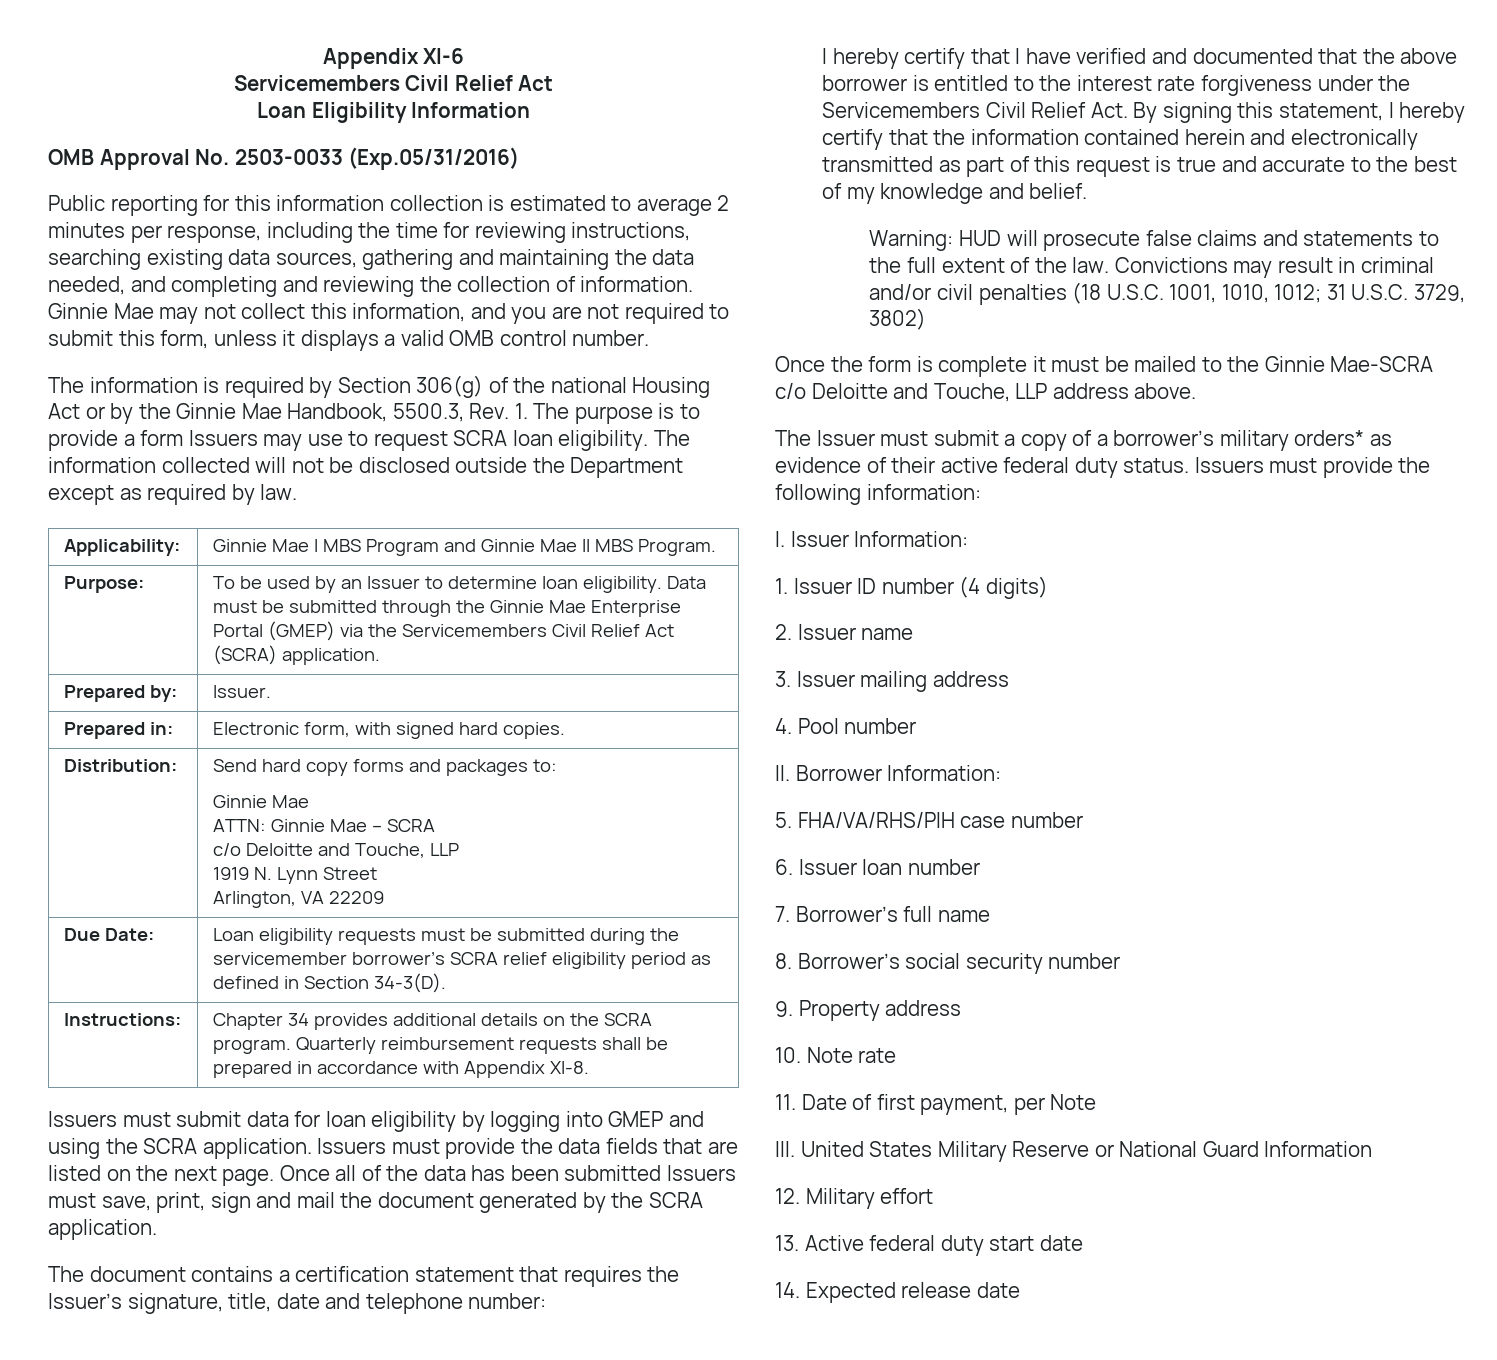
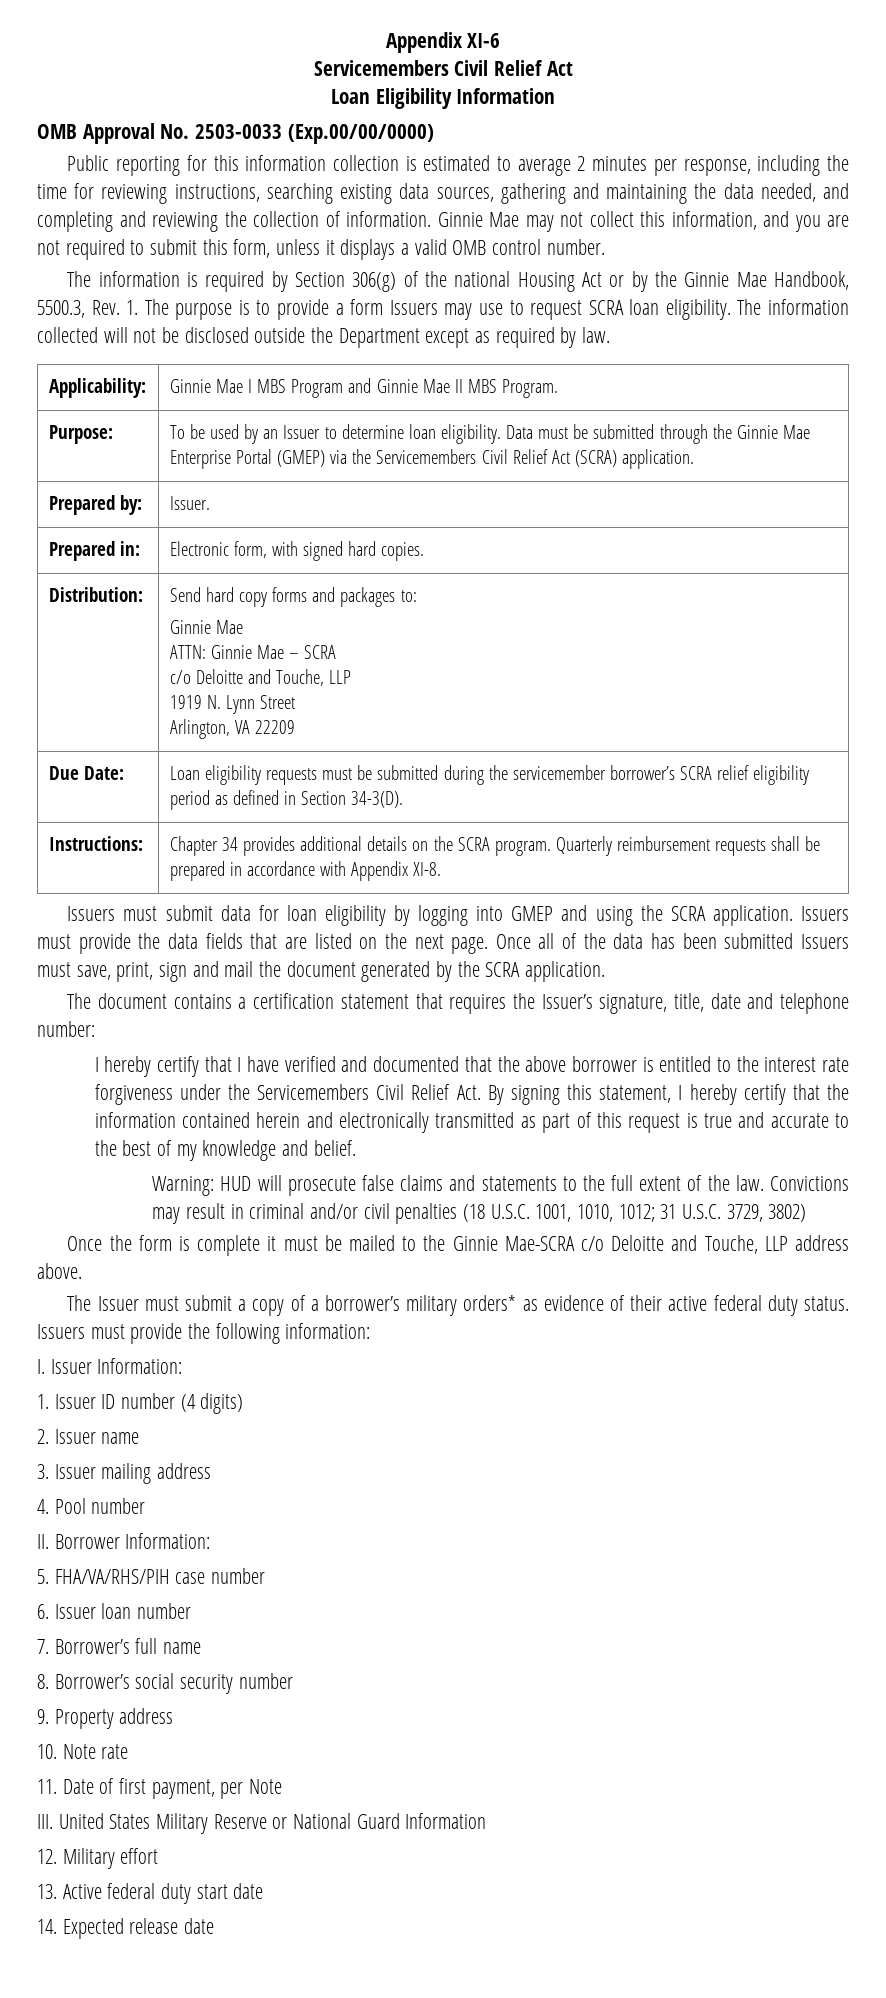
[348,147,520,170] (Exp.05/31/2016) -> [287,124,434,144] (Exp.00/00/0000)

